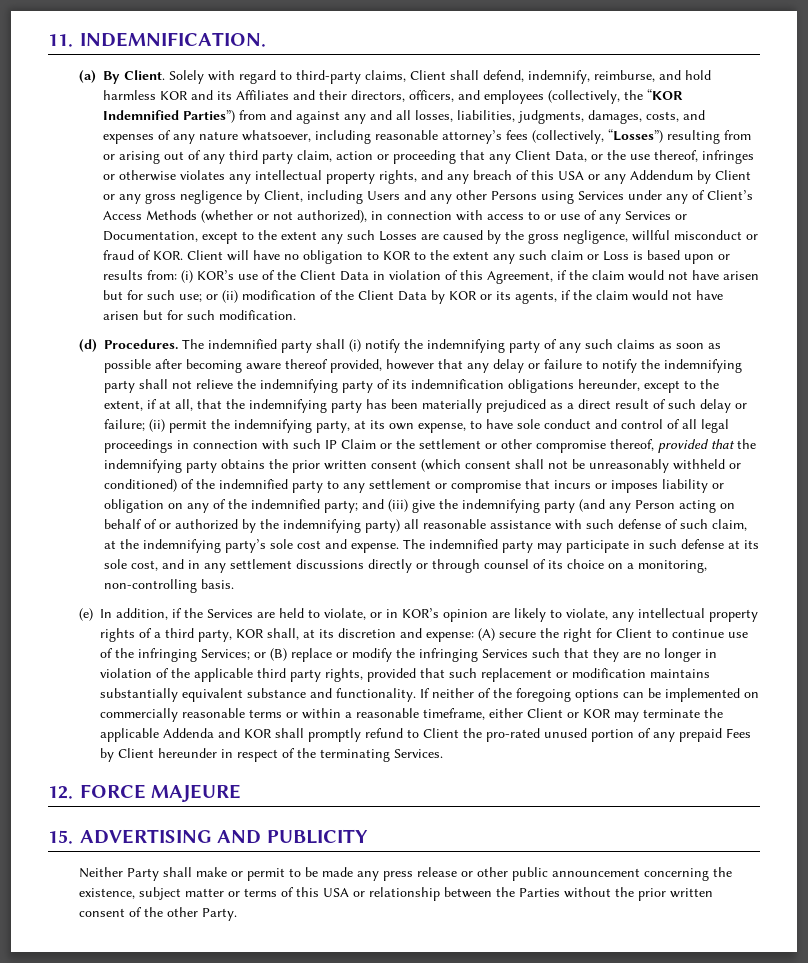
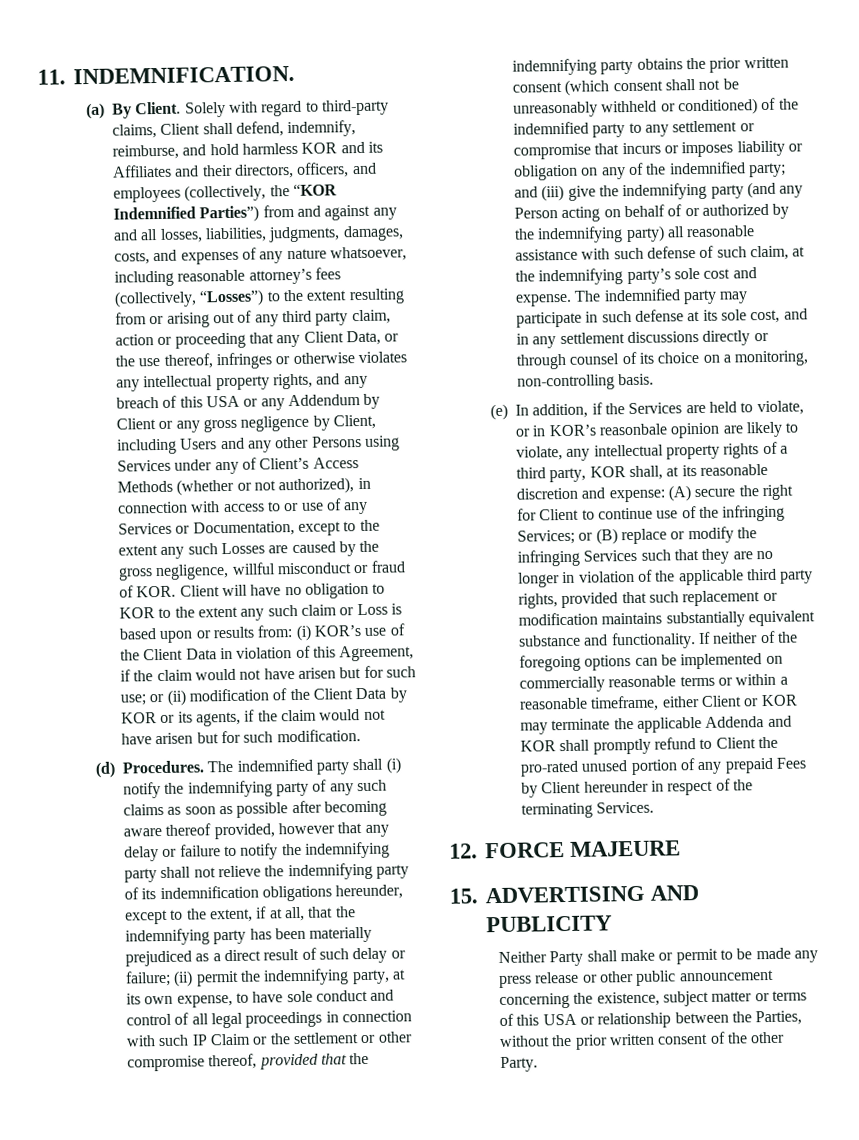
(664, 136) none -> [266,289,347,302] to the extent
(440, 613) none -> [599,423,669,436] reasonbale
(335, 633) none -> [699,463,768,476] reasonable
[519,888,561,897] Parties -> [755,1010,803,1026] Parties,

